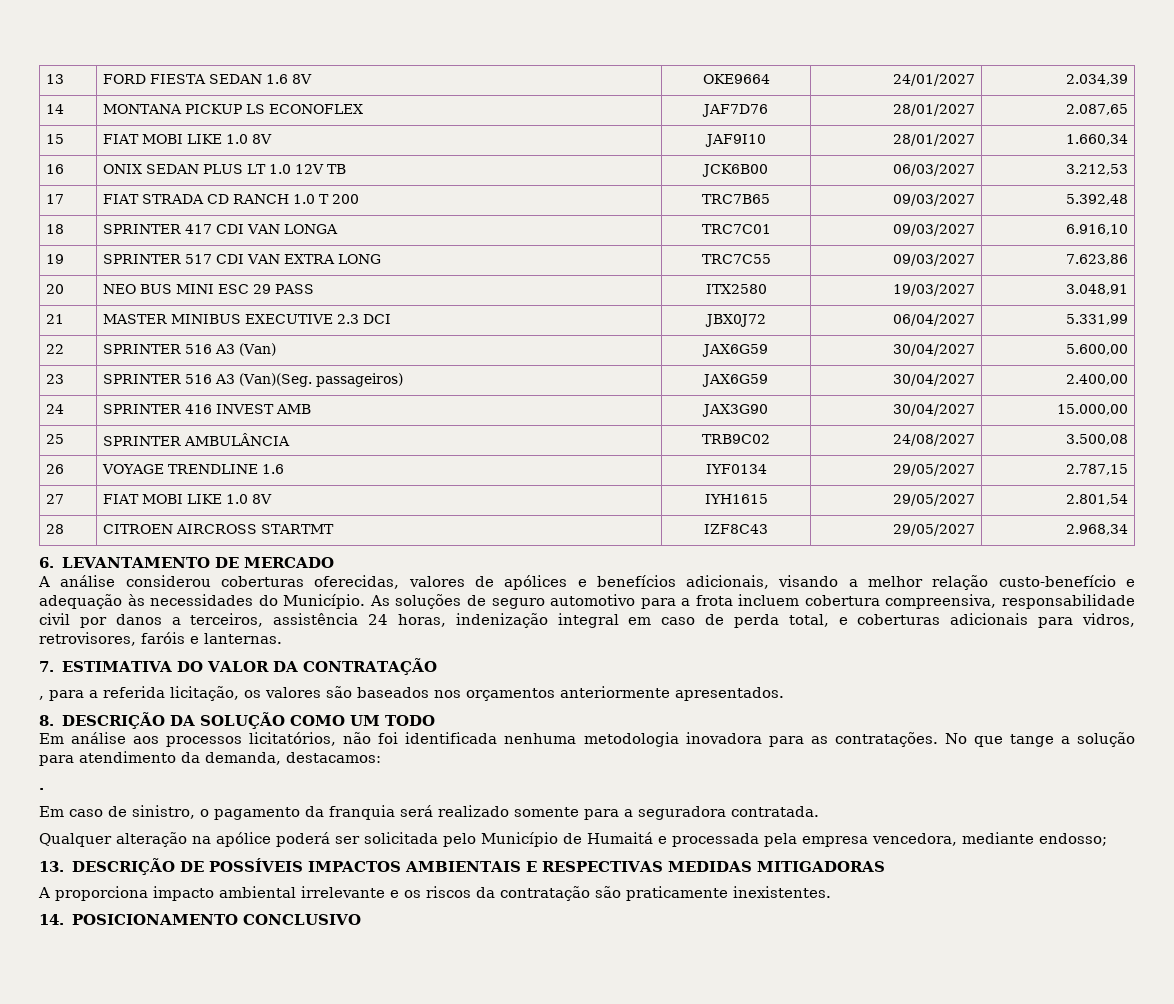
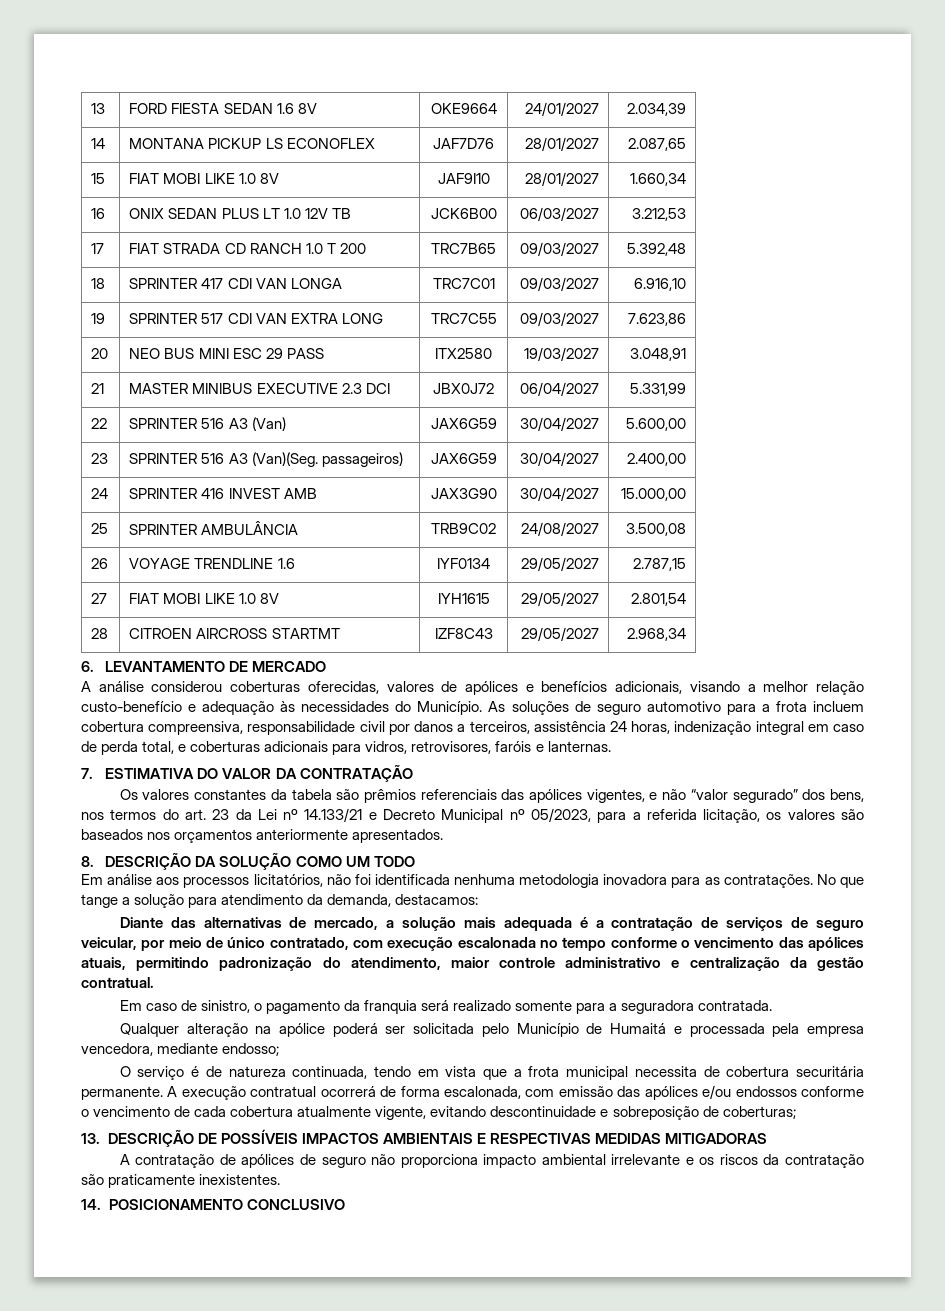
[39,696,44,700] , -> [119,789,864,803] [81,808,591,823] Os valores constantes da tabela são prêmios referenciais das apólices vigentes, e não “valor segurado” dos bens, nos termos do art. 23 da Lei nº 14.133/21 e Decreto Municipal nº 05/2023,
[39,788,44,790] . -> [119,917,865,931] [81,937,865,951] [81,957,865,971] [81,977,154,988] Diante das alternativas de mercado, a solução mais adequada é a contratação de serviços de seguro veicular, por meio de único contratado, com execução escalonada no tempo conforme o vencimento das apólices atuais, permitindo padronização do atendimento, maior controle administrativo e centralização da gestão contratual.
(1107, 839) none -> [119,1066,864,1080] [81,1085,865,1100] [81,1106,796,1120] // O serviço é de natureza continuada, tendo em vista que a frota municipal necessita de cobertura securitária permanente. A execução contratual ocorrerá de forma escalonada, com emissão das apólices e/ou endossos conforme o vencimento de cada cobertura atualmente vigente, evitando descontinuidade e sobreposição de coberturas;
(50, 892) none -> [135,1154,396,1168] contratação de apólices de seguro não

